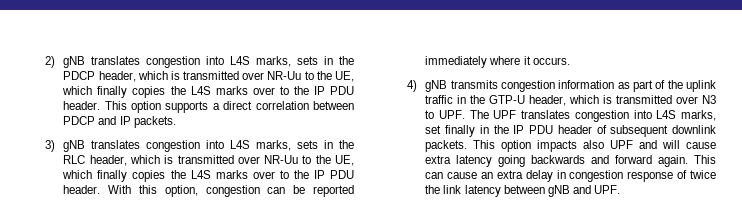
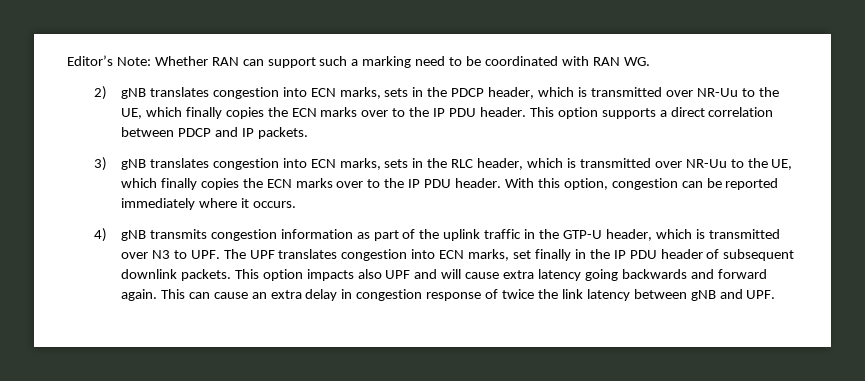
(44, 62) none -> [67,55,650,68] Editor’s Note: Whether RAN can support such a marking need to be coordinated with RAN WG. //
[230,56,251,65] L4S -> [310,88,336,97] ECN
[190,86,211,95] L4S -> [291,108,317,117] ECN
[230,140,251,149] L4S -> [310,159,336,168] ECN
[190,170,211,179] L4S -> [266,179,292,188] ECN
[656,110,677,119] L4S -> [439,250,465,259] ECN

